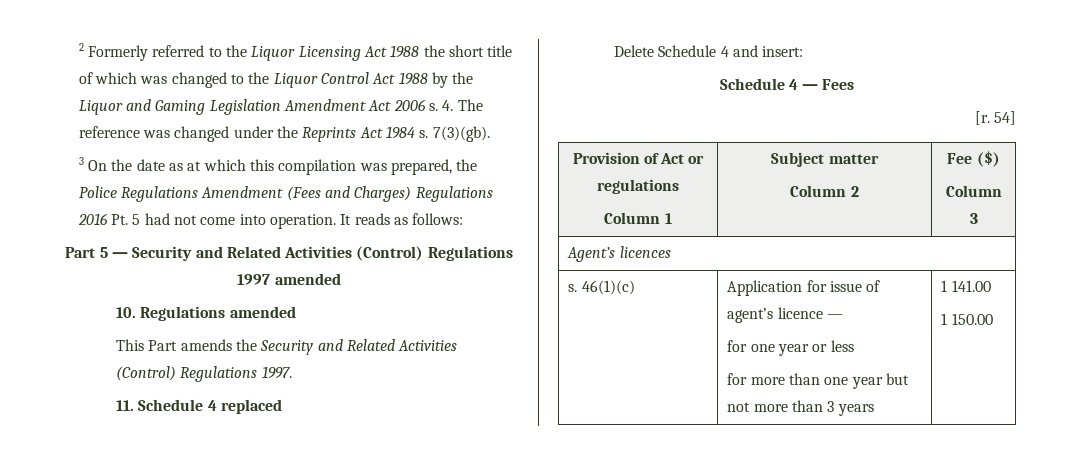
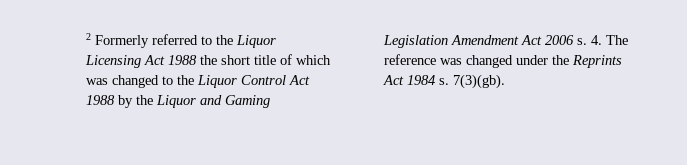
[78,157,478,175] [78,186,493,202] [77,213,464,229] [65,246,513,261] [237,273,341,285] [116,306,296,321] [116,339,458,355] [116,366,292,382] [116,399,283,414] [614,45,804,57] [719,78,855,90] [974,111,1016,125] [572,152,705,164] [597,179,679,194] [604,212,672,224] [771,152,879,167] [790,185,859,197] [947,151,1000,167] [945,185,1002,197] [969,213,978,224] [567,246,671,262] [568,280,635,295] [727,280,881,296] [727,307,844,323] [727,340,854,356] [727,373,910,389] [727,400,874,416] [941,280,991,292] [941,313,993,325] // 3 On the date as at which this compilation was prepared, the Police Regulations Amendment (Fees and Charges) Regulations 2016 Pt. 5 had not come into operation. It reads as follows: // Part 5 — Security and Related Activities (Control) Regulations 1997 amended // 10. Regulations amended // This Part amends the Security and Related Activities (Control) Regulations 1997. // 11. Schedule 4 replaced // Delete Schedule 4 and insert: // Schedule 4 — Fees // [r. 54] // Provision of Act or regulations // Column 1 | Subject matter // Column 2 | Fee ($) // Column 3 // Agent’s licences // s. 46(1)(c) | Application for issue of agent’s licence — // for one year or less // for more than one year but not more than 3 years | 1 141.00 // 1 150.00 -> (506, 81) none

